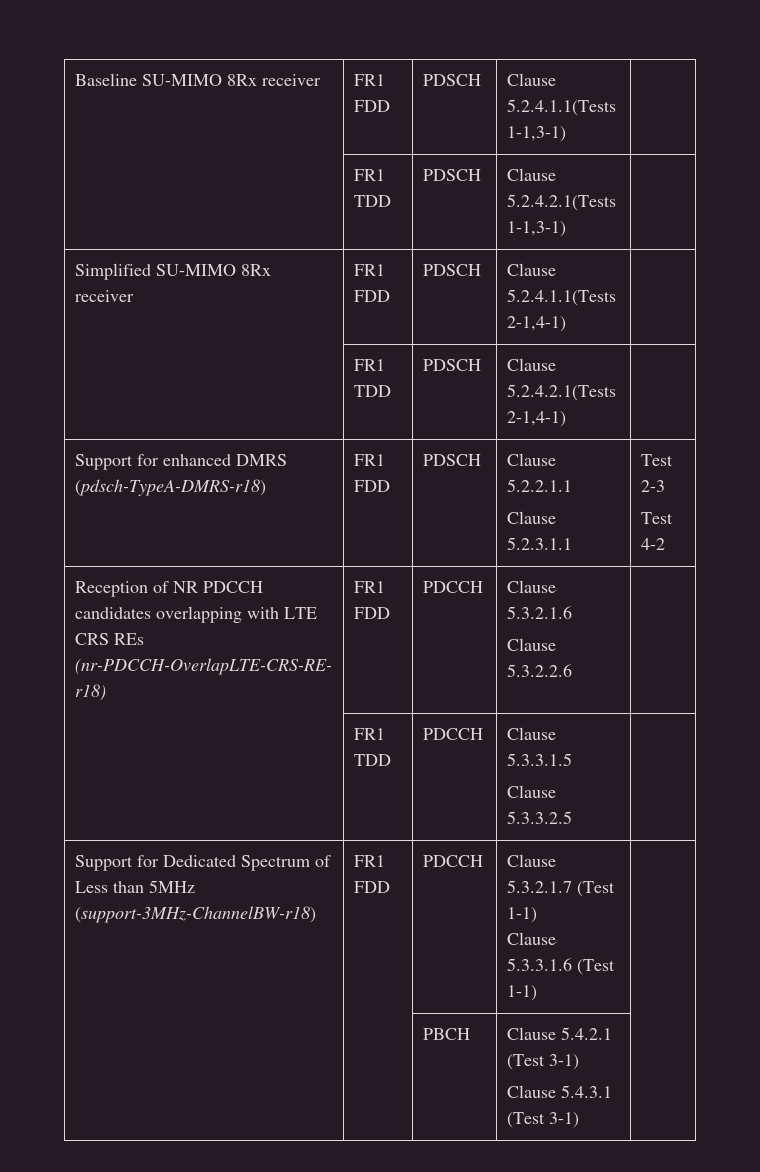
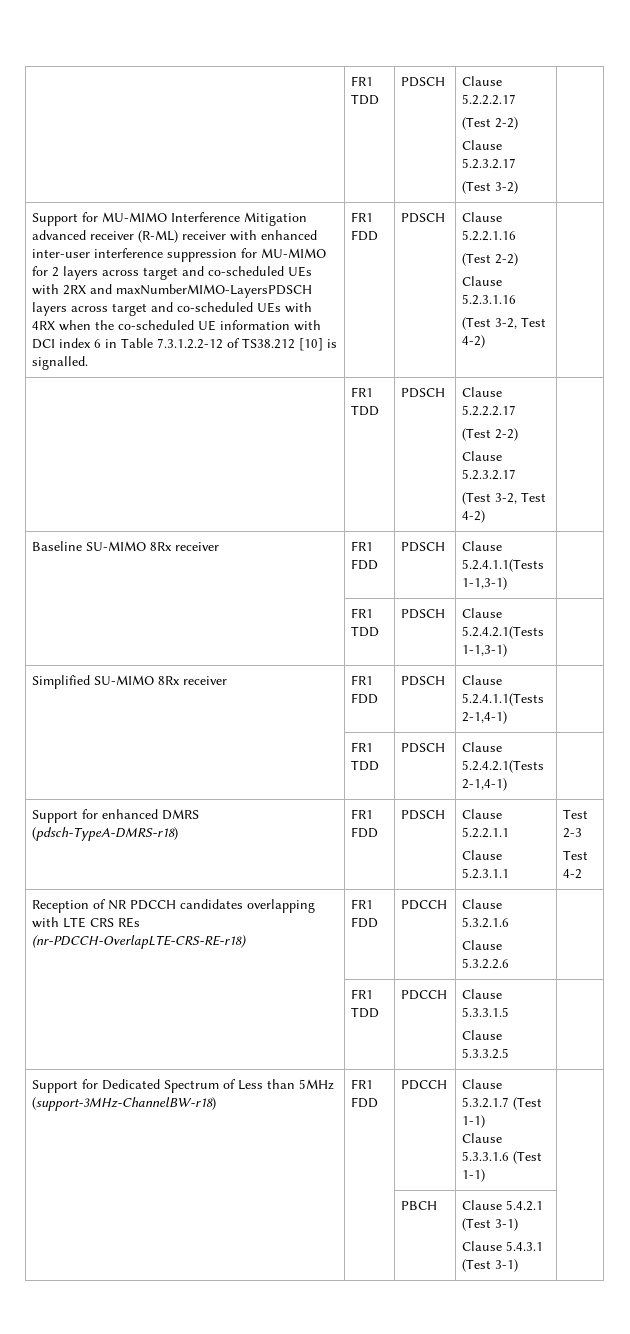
(75, 79) none -> [351,76,374,86] [351,94,380,105] [401,77,446,87] [462,76,503,86] [462,94,517,105] [462,117,519,130] [462,140,503,150] [462,158,517,169] [462,181,519,194] [32,212,308,226] [32,230,318,243] [32,248,327,262] [32,266,313,280] [32,284,313,298] [32,302,313,316] [32,320,322,331] [32,338,338,351] [32,356,89,370] [351,212,374,222] [351,230,379,241] [401,213,446,223] [462,212,503,222] [462,230,517,241] [462,253,519,266] [462,276,503,286] [462,294,517,305] [462,317,547,330] [462,335,486,348] [351,387,374,397] [351,405,380,416] [401,388,446,398] [462,387,503,397] [462,405,517,416] [462,428,519,441] [462,451,503,461] [462,469,517,480] [462,492,547,505] [462,510,486,523] | FR1 TDD | PDSCH | Clause 5.2.2.2.17 // (Test 2-2) // Clause 5.2.3.2.17 // (Test 3-2) | // Support for MU-MIMO Interference Mitigation advanced receiver (R-ML) receiver with enhanced inter-user interference suppression for MU-MIMO for 2 layers across target and co-scheduled UEs with 2RX and maxNumberMIMO-LayersPDSCH layers across target and co-scheduled UEs with 4RX when the co-scheduled UE information with DCI index 6 in Table 7.3.1.2.2-12 of TS38.212 [10] is signalled. | FR1 FDD | PDSCH | Clause 5.2.2.1.16 // (Test 2-2) // Clause 5.2.3.1.16 // (Test 3-2, Test 4-2) | // | FR1 TDD | PDSCH | Clause 5.2.2.2.17 // (Test 2-2) // Clause 5.2.3.2.17 // (Test 3-2, Test 4-2) | //

